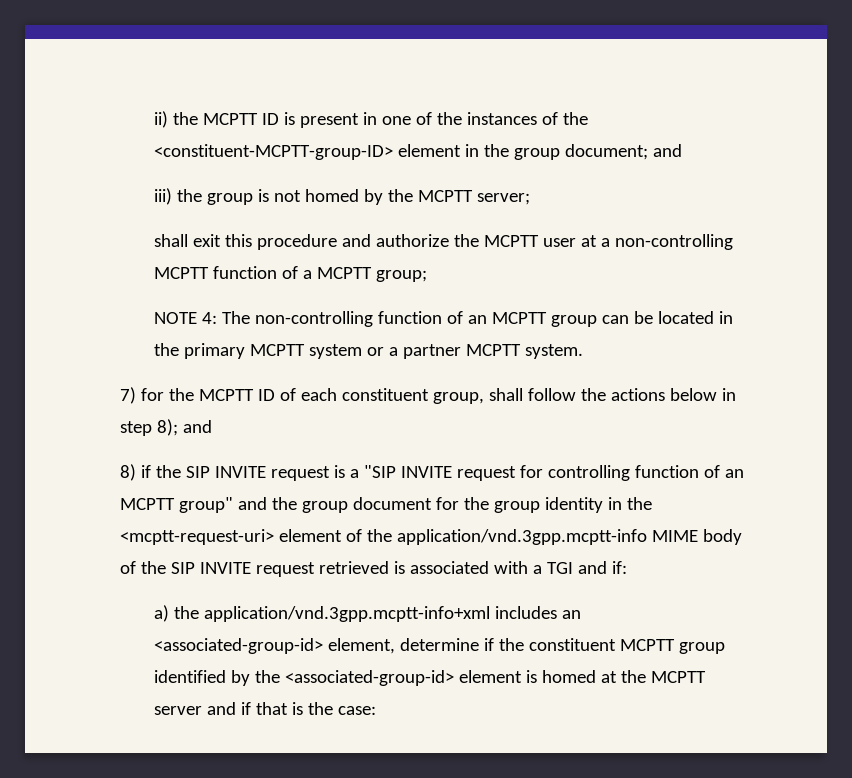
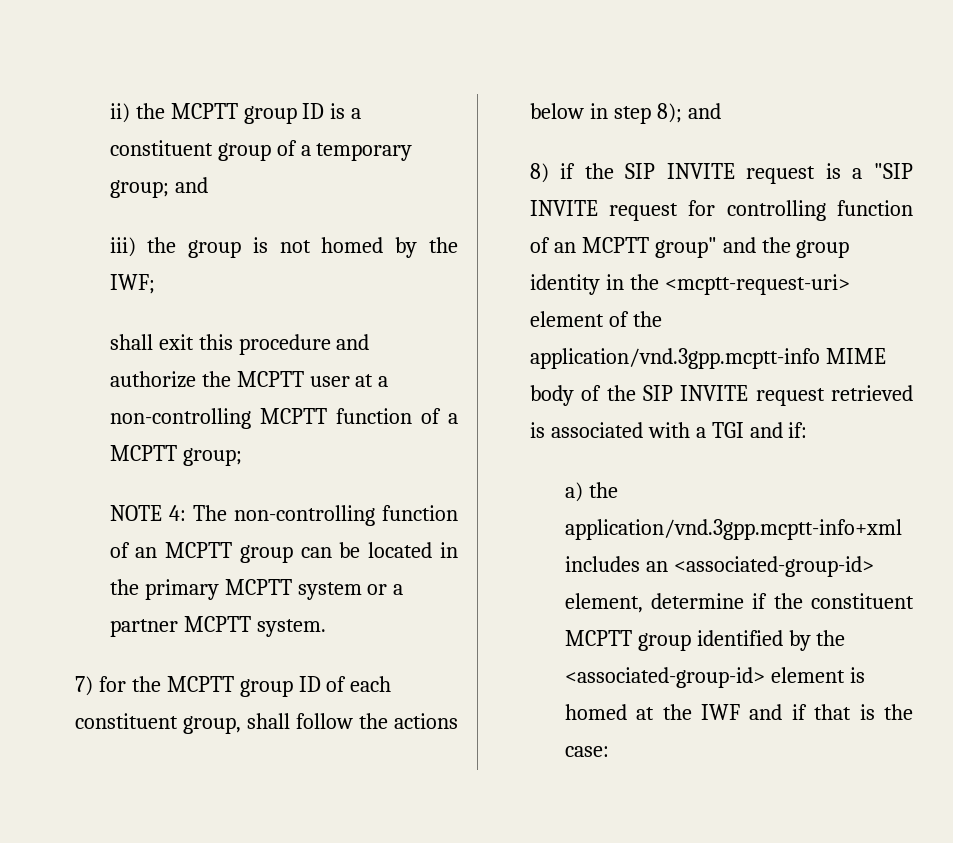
(258, 119) none -> [243,106,297,124] group
[299,112,588,128] [153,144,648,160] present in one of the instances of the <constituent-MCPTT-group-ID> element in the group document; -> [351,108,362,119] [109,140,413,161] [109,180,169,198] a constituent group of a temporary group;
[417,190,530,205] MCPTT server; -> [109,274,155,294] IWF;
(255, 395) none -> [239,679,293,697] group
[353,497,541,513] document for the group -> (850, 249) none
[650,671,706,683] [153,706,202,715] MCPTT server -> [700,704,740,720] IWF

